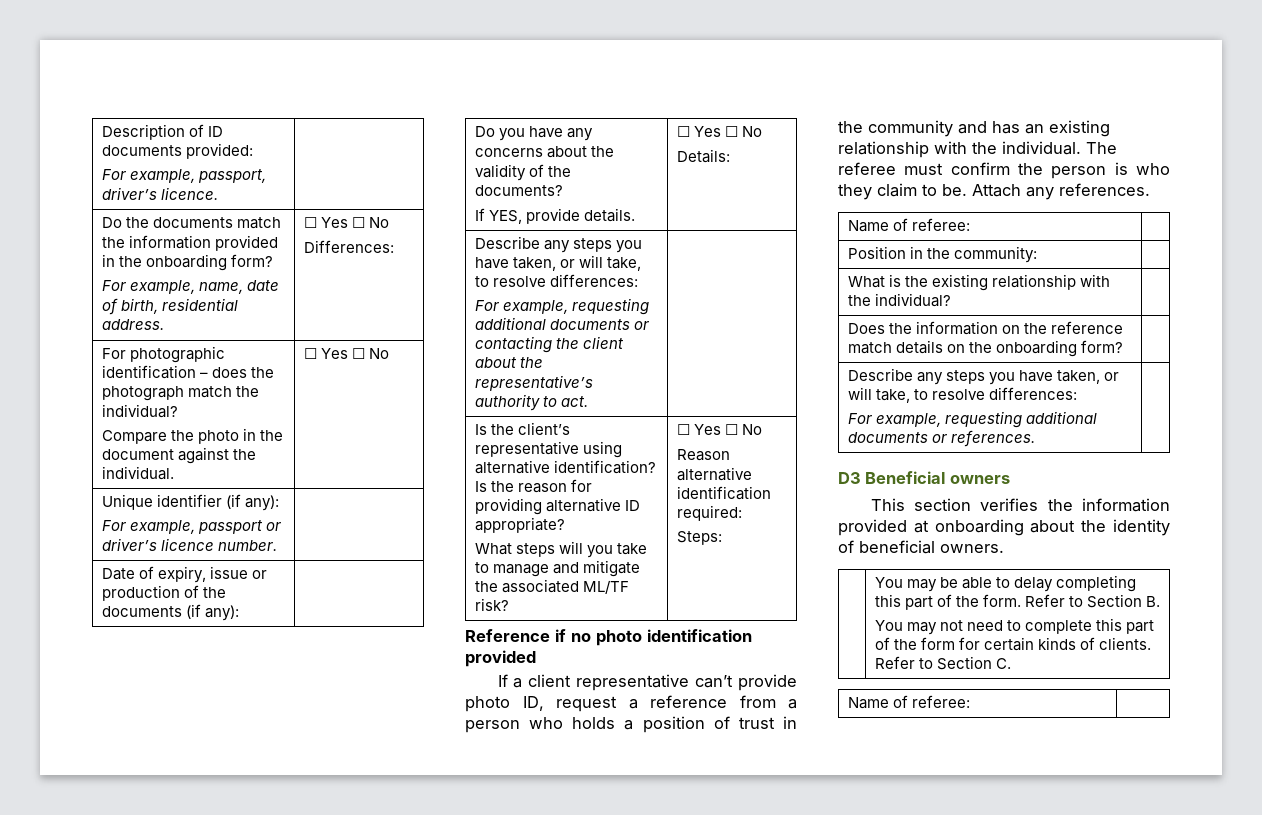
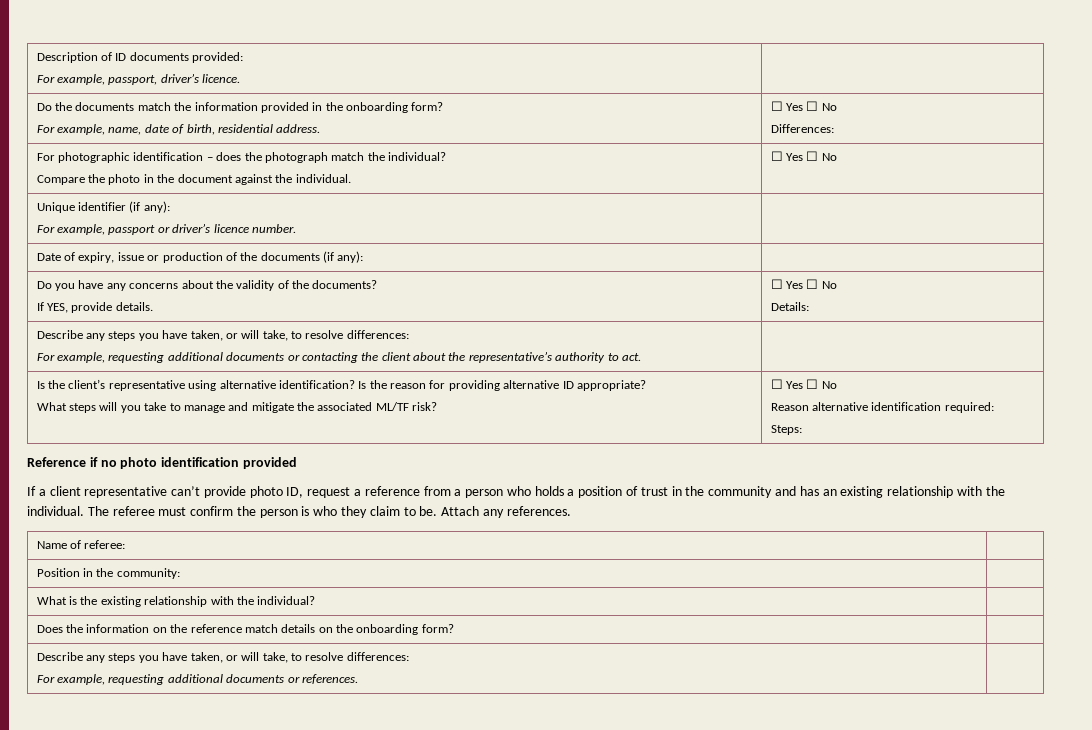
[838,471,1010,484] [870,498,1170,512] [838,519,1170,536] [838,540,1004,554] [874,575,1136,592] [874,594,1161,610] [874,618,1154,635] [874,637,1151,651] [874,656,1011,670] [847,695,970,709] // D3 Beneficial owners // This section verifies the information provided at onboarding about the identity of beneficial owners. // | You may be able to delay completing this part of the form. Refer to Section B. // You may not need to complete this part of the form for certain kinds of clients. Refer to Section C. // Name of referee: | -> (358, 679) none

